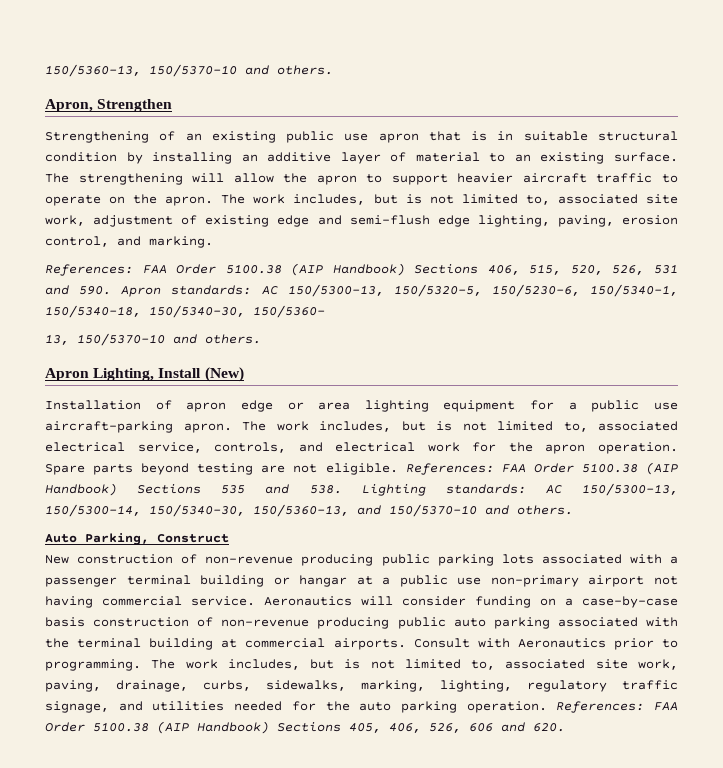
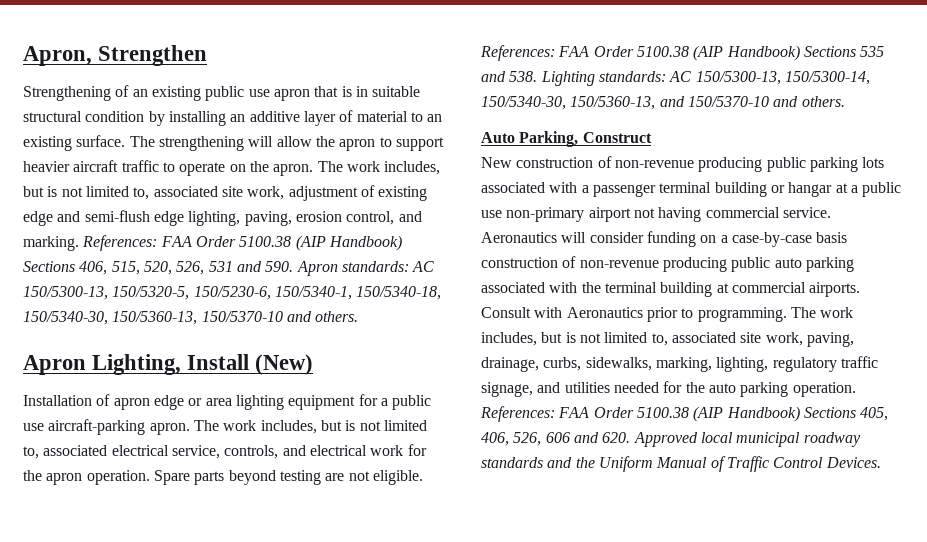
[45,64,333,77] 150/5360-13, 150/5370-10 and others. // -> (23, 56) none
(213, 242) // -> (79, 243) none
[253,305,325,318] [45,334,69,345] 150/5360- // 13, -> [112,311,198,325] 150/5360-13,
(565, 727) none -> [633,432,861,447] [481,456,881,472] Approved local municipal roadway standards and the Uniform Manual of Traffic Control Devices.

